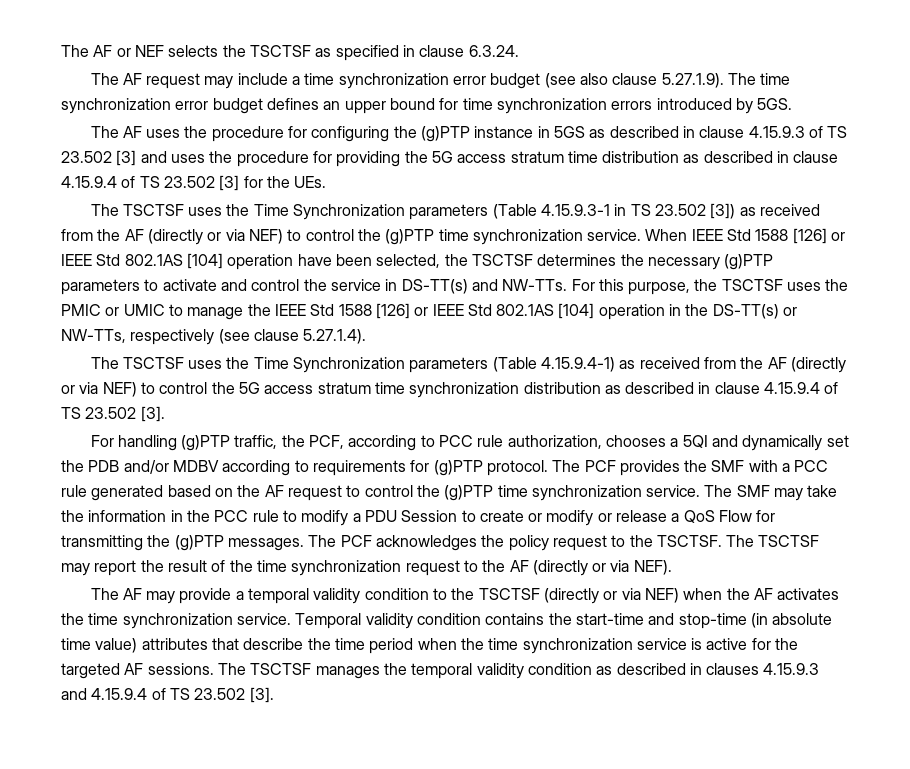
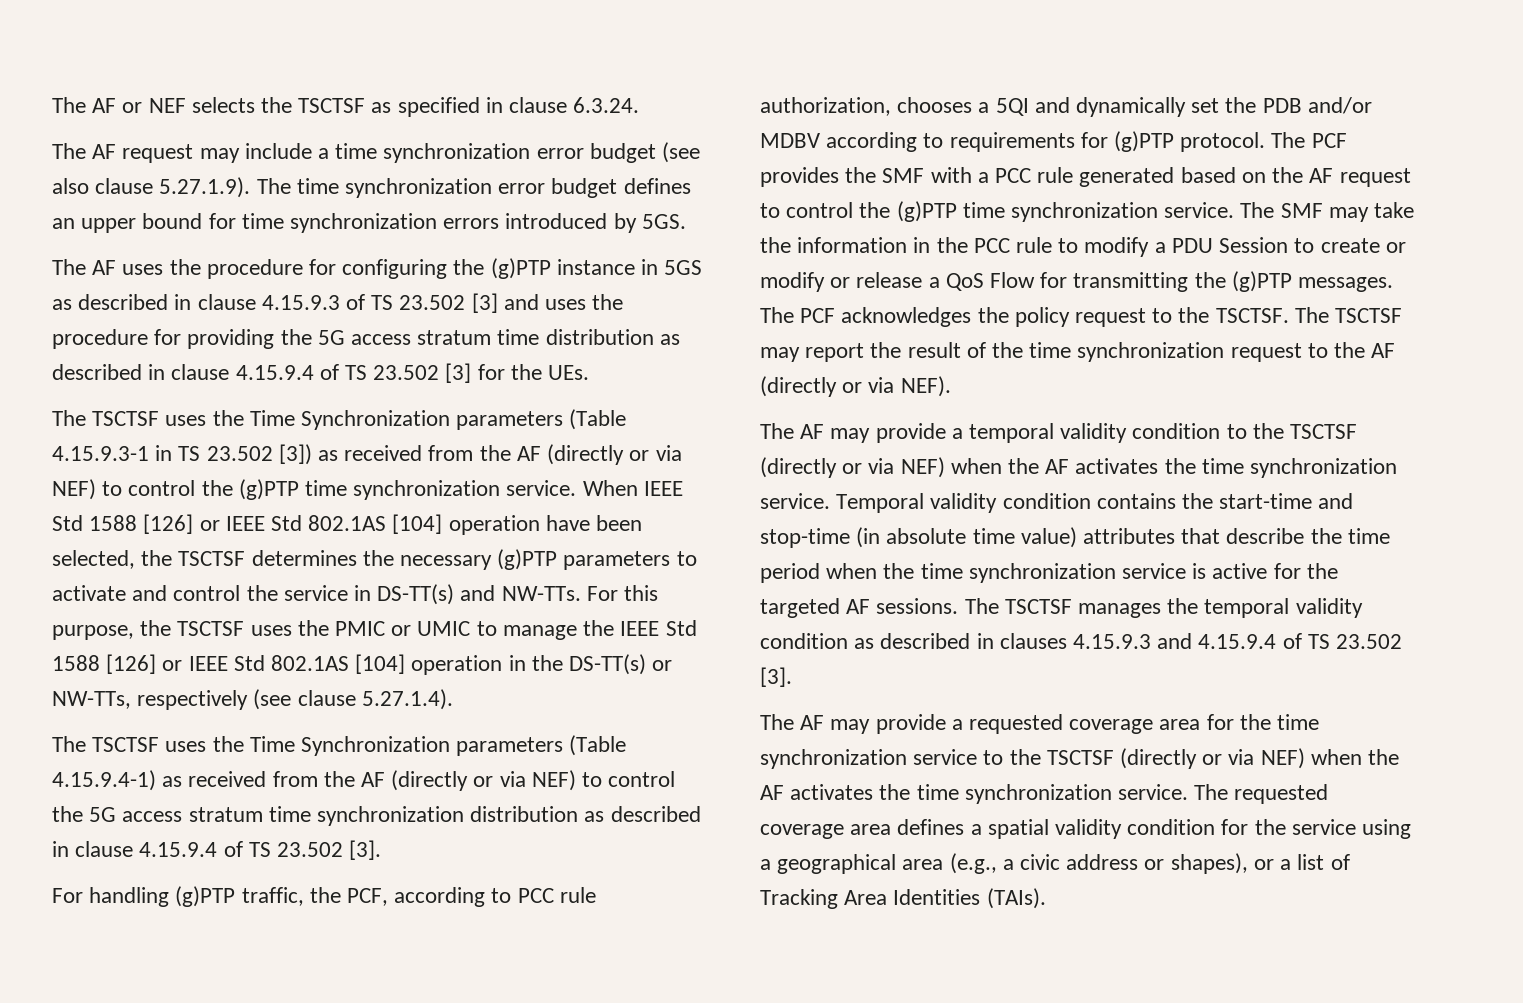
(274, 695) none -> [760,714,1320,734] [760,748,1400,769] [760,784,1329,804] [760,819,1412,839] [760,853,1350,874] [760,888,1046,909] // The AF may provide a requested coverage area for the time synchronization service to the TSCTSF (directly or via NEF) when the AF activates the time synchronization service. The requested coverage area defines a spatial validity condition for the service using a geographical area (e.g., a civic address or shapes), or a list of Tracking Area Identities (TAIs).

